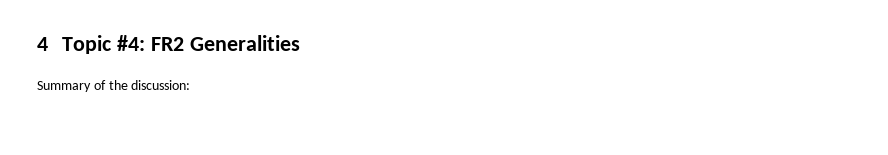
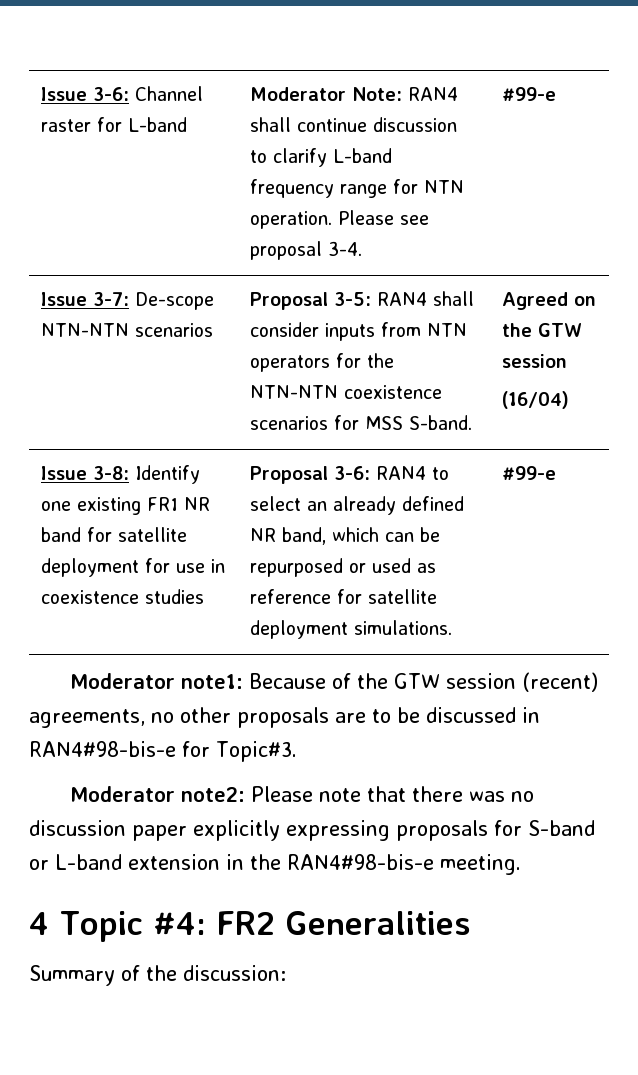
(37, 44) none -> [40,86,203,101] [40,117,187,132] [249,87,458,101] [249,117,457,132] [249,148,392,167] [249,179,464,198] [249,210,429,229] [249,241,362,260] [501,87,556,101] [40,292,214,310] [40,323,213,337] [249,291,474,310] [249,322,467,341] [249,353,394,372] [249,385,442,399] [249,415,472,430] [501,292,596,310] [501,323,582,337] [501,354,567,368] [501,391,569,409] [40,465,200,484] [40,497,210,515] [40,527,187,542] [40,558,225,577] [40,589,204,604] [249,466,449,484] [249,496,464,515] [249,527,440,545] [249,558,436,577] [249,589,437,604] [249,620,452,639] [501,466,556,480] [70,672,599,692] [29,707,540,728] [29,741,297,762] [70,786,535,802] [29,820,595,841] [29,854,521,875] Issue 3-6: Channel raster for L-band | Moderator Note: RAN4 shall continue discussion to clarify L-band frequency range for NTN operation. Please see proposal 3-4. | #99-e // Issue 3-7: De-scope NTN-NTN scenarios | Proposal 3-5: RAN4 shall consider inputs from NTN operators for the NTN-NTN coexistence scenarios for MSS S-band. | Agreed on the GTW session // (16/04) // Issue 3-8: Identify one existing FR1 NR band for satellite deployment for use in coexistence studies | Proposal 3-6: RAN4 to select an already defined NR band, which can be repurposed or used as reference for satellite deployment simulations. | #99-e // Moderator note1: Because of the GTW session (recent) agreements, no other proposals are to be discussed in RAN4#98-bis-e for Topic#3. // Moderator note2: Please note that there was no discussion paper explicitly expressing proposals for S-band or L-band extension in the RAN4#98-bis-e meeting. //

